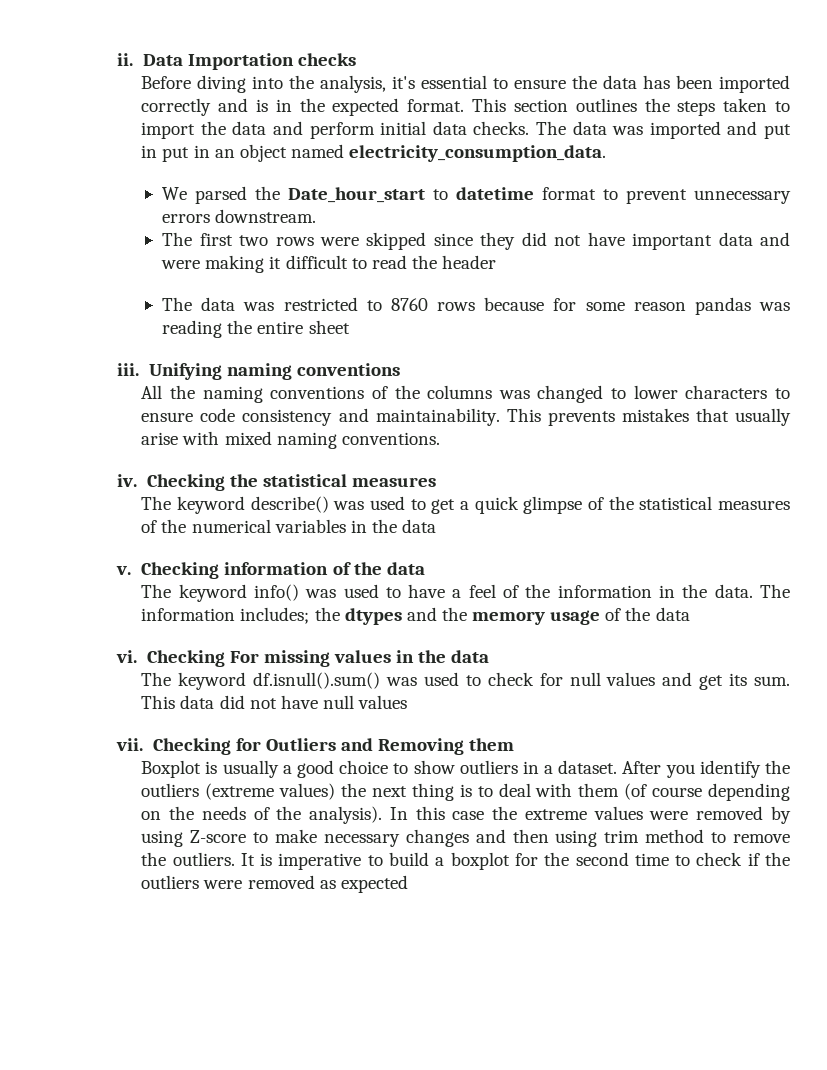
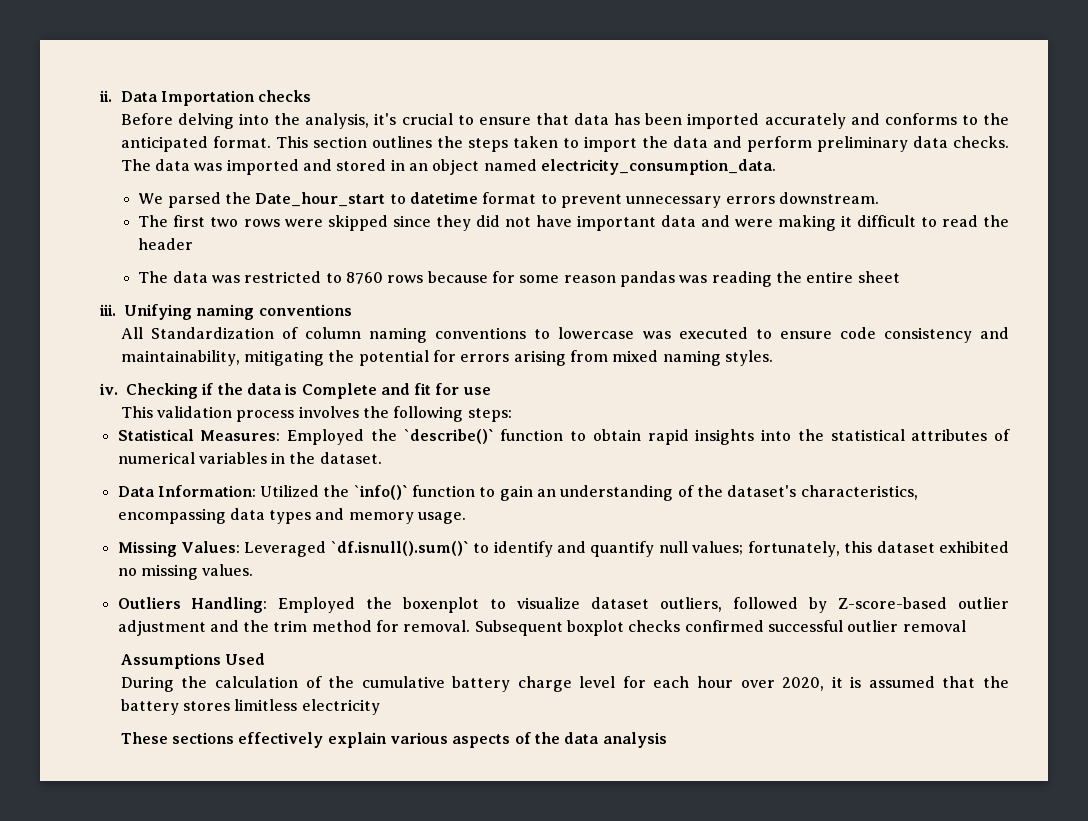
[197,75,247,93] diving -> [177,113,234,129] delving
[421,75,598,89] essential to ensure the -> [401,113,569,125] crucial to ensure that
[141,98,400,116] correctly and is in the expected -> [764,113,1010,129] [120,136,208,152] accurately and conforms to the anticipated
[380,121,427,135] initial -> [816,136,908,152] preliminary
[763,124,791,139] [141,145,190,162] put in put -> [336,159,387,171] stored
[169,385,768,403] the naming conventions of the columns was changed to lower characters -> [150,327,748,343] Standardization of column naming conventions to lowercase was executed
[375,408,791,426] [141,431,220,445] maintainability. This prevents mistakes that usually arise with -> [120,350,609,366] maintainability, mitigating the potential for errors arising from
[341,432,440,445] conventions. -> [725,350,774,366] styles.
[229,474,437,487] [141,496,791,514] [141,519,437,533] [116,562,425,579] [141,584,790,602] [141,607,690,625] [116,650,490,667] [141,672,790,690] [141,695,408,709] [116,738,515,755] [141,760,790,778] [141,783,790,801] [141,806,791,824] [141,829,791,847] [141,852,791,870] [141,875,408,893] the statistical measures // The keyword describe() was used to get a quick glimpse of the statistical measures of the numerical variables in the data // v. Checking information of the data // The keyword info() was used to have a feel of the information in the data. The information includes; the dtypes and the memory usage of the data // vi. Checking For missing values in the data // The keyword df.isnull().sum() was used to check for null values and get its sum. This data did not have null values // vii. Checking for Outliers and Removing them // Boxplot is usually a good choice to show outliers in a dataset. After you identify the outliers (extreme values) the next thing is to deal with them (of course depending on the needs of the analysis). In this case the extreme values were removed by using Z-score to make necessary changes and then using trim method to remove the outliers. It is imperative to build a boxplot for the second time to check if the outliers were removed as expected -> [201,383,491,399] [120,406,512,422] [117,429,1010,445] [117,452,382,464] [117,485,918,501] [117,508,467,524] [117,541,1009,557] [117,564,254,580] [117,597,1010,613] [117,620,966,636] [120,653,266,669] [120,676,1010,692] [120,699,380,715] [120,732,667,748] if the data is Complete and fit for use // This validation process involves the following steps: // Statistical Measures: Employed the `describe()` function to obtain rapid insights into the statistical attributes of numerical variables in the dataset. // Data Information: Utilized the `info()` function to gain an understanding of the dataset's characteristics, encompassing data types and memory usage. // Missing Values: Leveraged `df.isnull().sum()` to identify and quantify null values; fortunately, this dataset exhibited no missing values. // Outliers Handling: Employed the boxenplot to visualize dataset outliers, followed by Z-score-based outlier adjustment and the trim method for removal. Subsequent boxplot checks confirmed successful outlier removal // Assumptions Used // During the calculation of the cumulative battery charge level for each hour over 2020, it is assumed that the battery stores limitless electricity // These sections effectively explain various aspects of the data analysis

